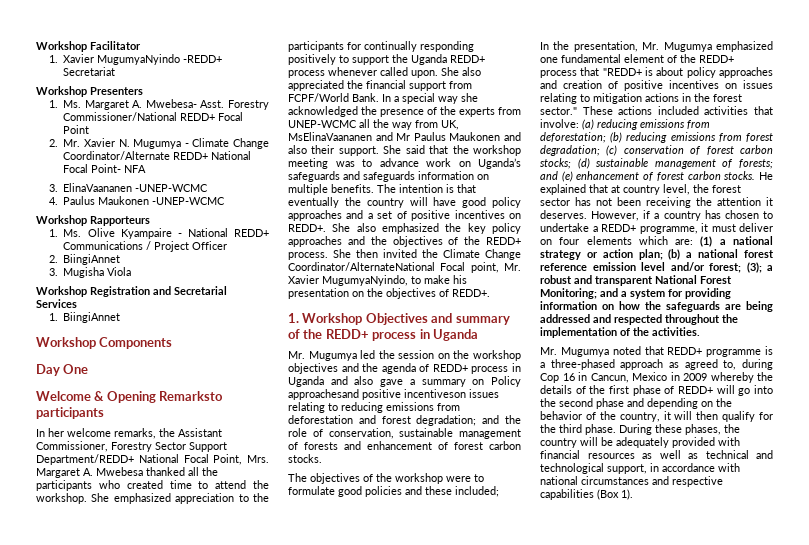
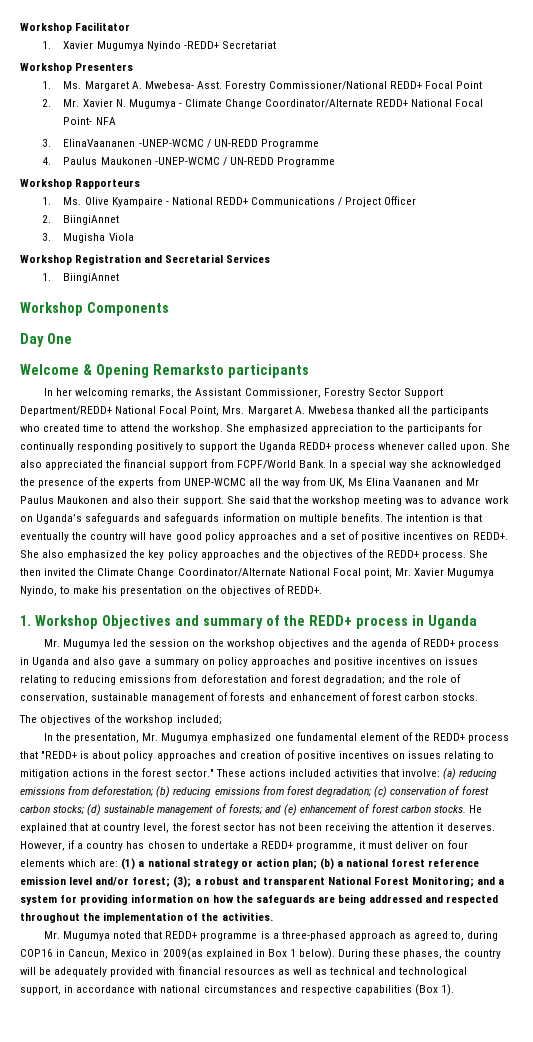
[97,54,181,65] MugumyaNyindo -> [96,41,181,51] Mugumya Nyindo
(209, 188) none -> [206,139,319,149] / UN-REDD Programme
(226, 201) none -> [222,157,335,167] / UN-REDD Programme
[67,428,111,437] welcome -> [75,388,129,398] welcoming
[288,132,372,141] MsElinaVaananen -> [348,478,442,486] Ms Elina Vaananen
[288,262,435,271] Coordinator/AlternateNational -> [177,568,330,577] Coordinator/Alternate National
[322,275,408,286] MugumyaNyindo, -> [447,568,495,578] [20,586,57,596] Mugumya Nyindo,
[491,376,521,387] [288,389,466,400] Policy approachesand positive incentiveson -> [217,657,443,667] policy approaches and positive incentives on
[446,474,484,482] [288,486,452,497] were to formulate good policies and these -> (174, 720) none
[540,373,575,383] Cop 16 -> [20,949,53,957] COP16
[683,372,773,383] [540,385,773,396] [540,398,732,409] [540,411,773,422] [540,424,616,435] 2009 whereby the details of the first phase of REDD+ will go into the second phase and depending on the behavior of the country, it will then qualify for the third phase. -> [162,948,336,960] 2009(as explained in Box 1 below).

